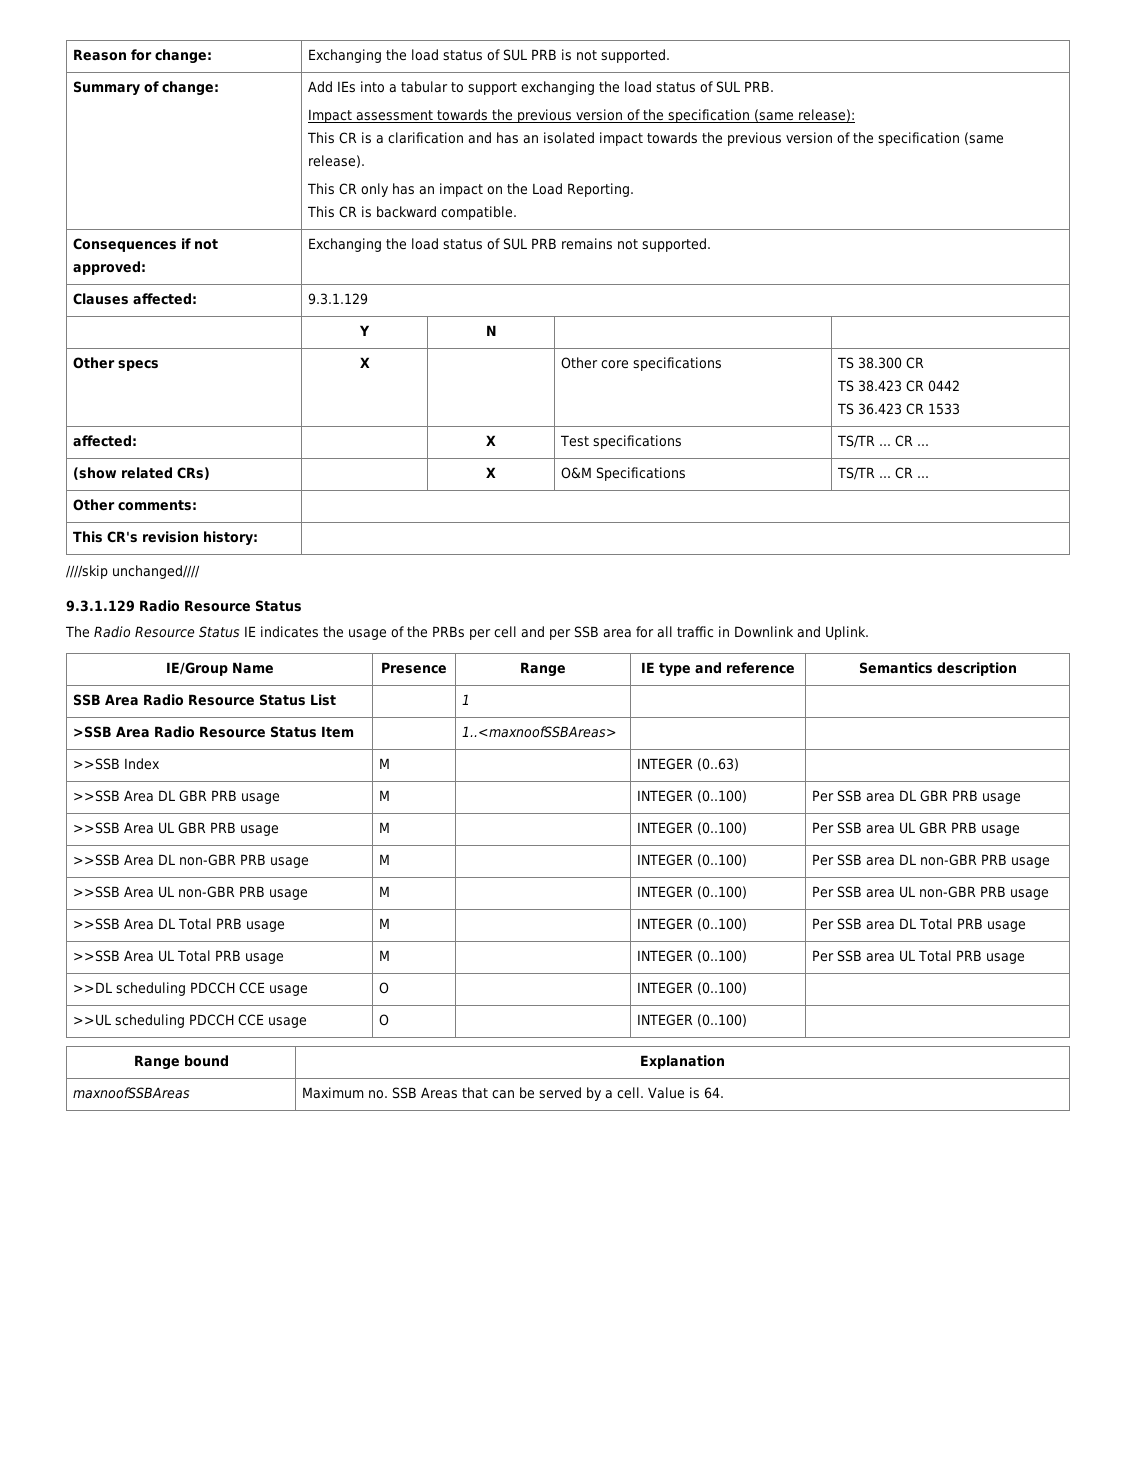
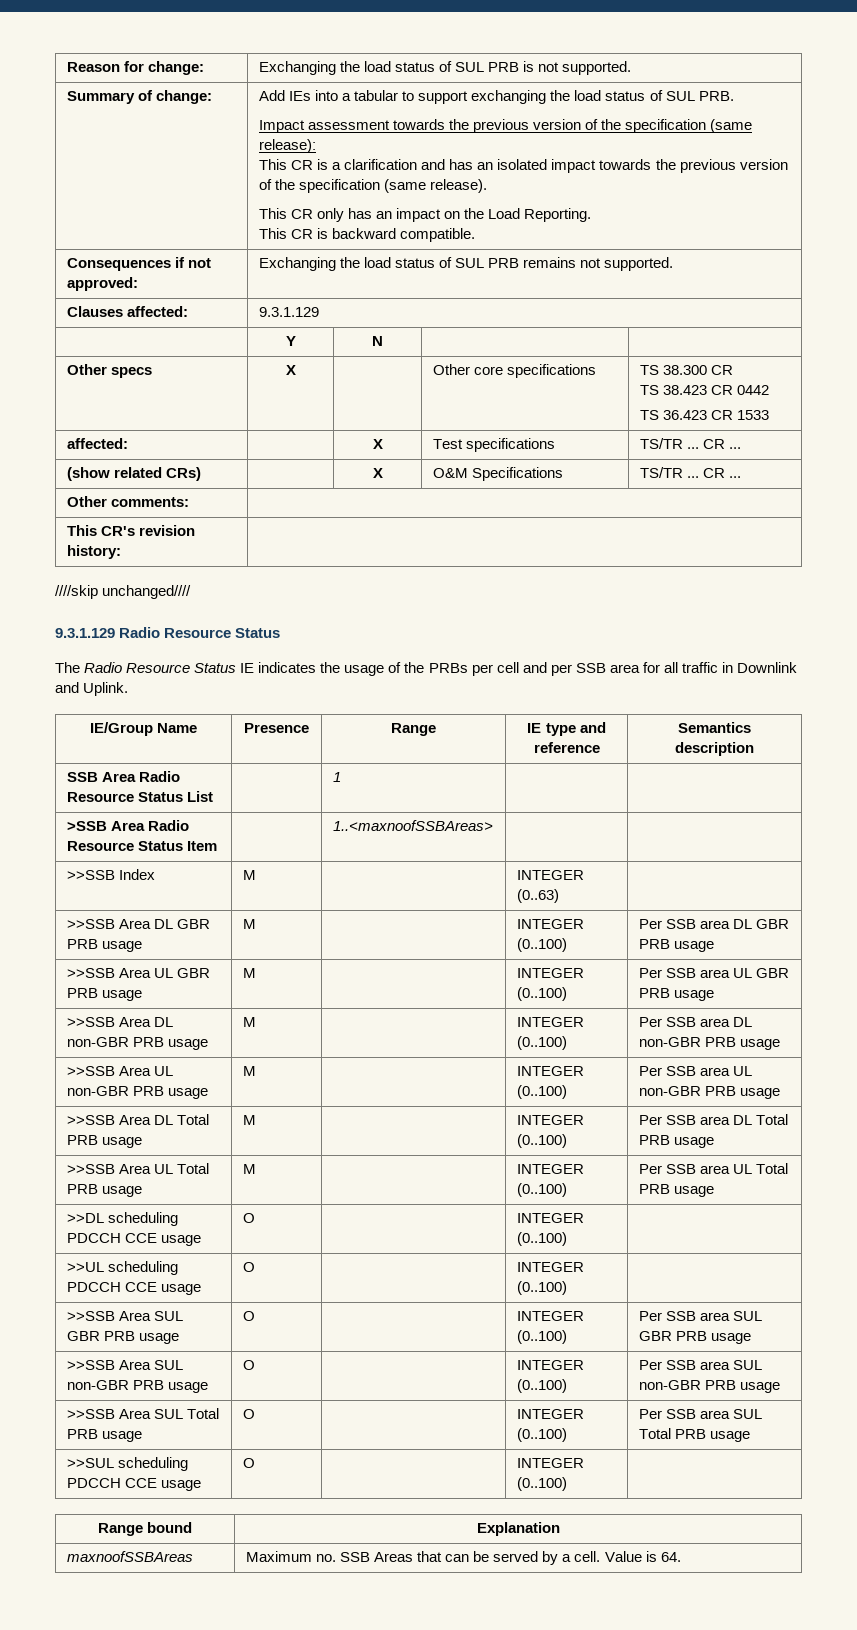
(748, 1020) none -> [66,1311,184,1321] [66,1331,180,1344] [242,1311,255,1321] [516,1311,584,1321] [516,1330,567,1344] [638,1311,763,1321] [638,1331,752,1344] [66,1360,184,1370] [66,1380,209,1393] [242,1360,255,1370] [516,1360,584,1370] [516,1379,567,1393] [638,1360,763,1370] [638,1380,781,1393] [66,1408,220,1419] [66,1429,143,1442] [242,1409,255,1419] [516,1409,584,1419] [516,1428,567,1442] [638,1409,763,1419] [638,1428,751,1442] [66,1457,189,1471] [66,1478,202,1491] [242,1458,255,1468] [516,1458,584,1468] [516,1477,567,1491] // >>SSB Area SUL GBR PRB usage | O | | INTEGER (0..100) | Per SSB area SUL GBR PRB usage // >>SSB Area SUL non-GBR PRB usage | O | | INTEGER (0..100) | Per SSB area SUL non-GBR PRB usage // >>SSB Area SUL Total PRB usage | O | | INTEGER (0..100) | Per SSB area SUL Total PRB usage // >>SUL scheduling PDCCH CCE usage | O | | INTEGER (0..100) |

